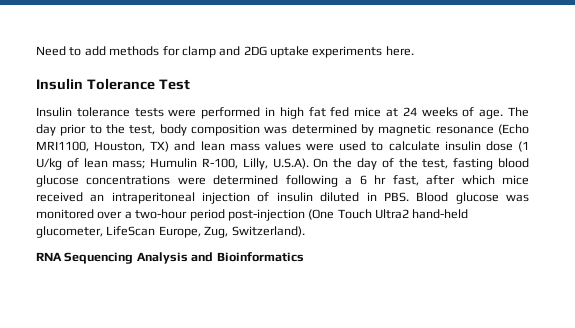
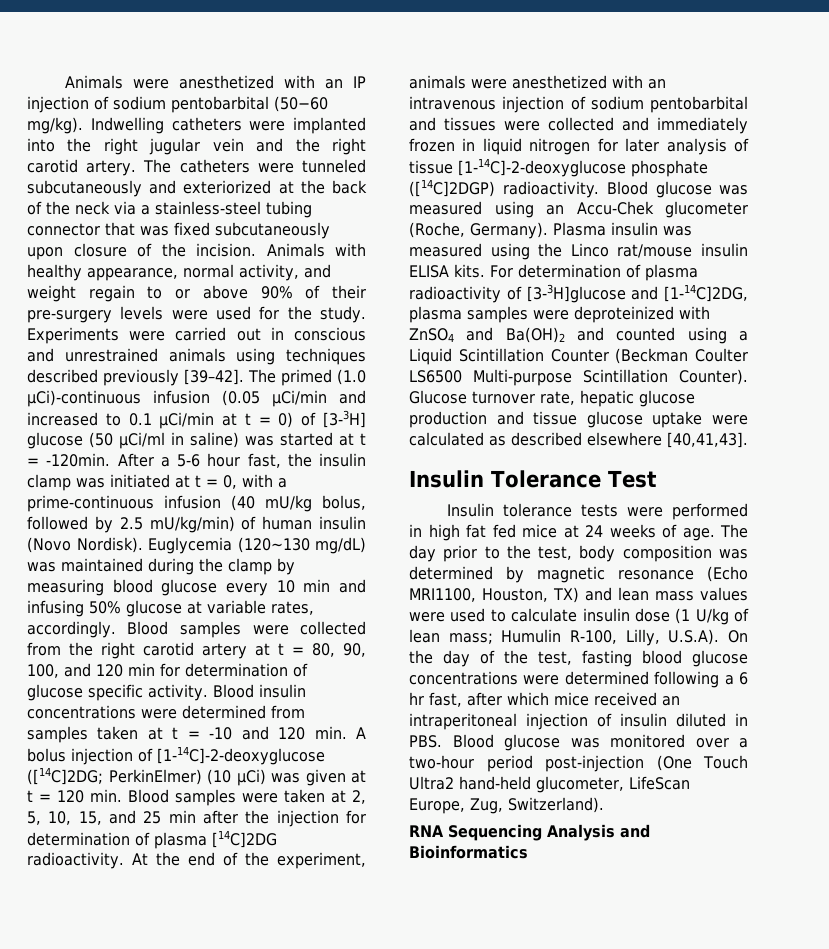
[36,46,414,58] Need to add methods for clamp and 2DG uptake experiments here. -> [65,75,366,89] [27,96,328,113] [27,117,366,134] [27,138,366,155] [27,159,366,176] [27,180,367,197] [27,201,312,218] [27,222,330,239] [27,243,366,260] [27,264,331,281] [27,285,367,302] [27,306,367,323] [27,327,366,344] [27,348,366,365] [27,369,366,386] [27,390,366,407] [27,410,366,429] [27,432,366,449] [27,453,366,468] [27,474,287,491] [27,495,366,512] [27,516,366,533] [27,537,366,554] [27,558,295,575] [27,579,366,596] [27,600,314,617] [27,621,366,638] [27,642,366,659] [27,663,308,678] [27,684,306,701] [27,705,305,719] [27,726,367,743] [27,746,325,765] [27,767,366,786] [27,789,366,806] [27,810,366,827] [27,830,277,849] [27,852,366,869] [409,75,666,89] [409,96,748,113] [409,117,748,134] [409,138,749,155] [409,158,708,177] [409,179,748,198] [409,201,748,218] [409,222,692,239] [409,243,748,260] [409,264,698,281] [409,284,748,303] [409,306,710,323] [409,327,748,344] [409,348,748,365] [409,369,748,386] [409,390,695,407] [409,411,748,428] [409,432,748,448] Animals were anesthetized with an IP injection of sodium pentobarbital (50−60 mg/kg). Indwelling catheters were implanted into the right jugular vein and the right carotid artery. The catheters were tunneled subcutaneously and exteriorized at the back of the neck via a stainless-steel tubing connector that was fixed subcutaneously upon closure of the incision. Animals with healthy appearance, normal activity, and weight regain to or above 90% of their pre-surgery levels were used for the study. Experiments were carried out in conscious and unrestrained animals using techniques described previously [39–42]. The primed (1.0 µCi)-continuous infusion (0.05 µCi/min and increased to 0.1 µCi/min at t = 0) of [3-3H] glucose (50 µCi/ml in saline) was started at t = -120min. After a 5-6 hour fast, the insulin clamp was initiated at t = 0, with a prime-continuous infusion (40 mU/kg bolus, followed by 2.5 mU/kg/min) of human insulin (Novo Nordisk). Euglycemia (120~130 mg/dL) was maintained during the clamp by measuring blood glucose every 10 min and infusing 50% glucose at variable rates, accordingly. Blood samples were collected from the right carotid artery at t = 80, 90, 100, and 120 min for determination of glucose specific activity. Blood insulin concentrations were determined from samples taken at t = -10 and 120 min. A bolus injection of [1-14C]-2-deoxyglucose ([14C]2DG; PerkinElmer) (10 µCi) was given at t = 120 min. Blood samples were taken at 2, 5, 10, 15, and 25 min after the injection for determination of plasma [14C]2DG radioactivity. At the end of the experiment, animals were anesthetized with an intravenous injection of sodium pentobarbital and tissues were collected and immediately frozen in liquid nitrogen for later analysis of tissue [1-14C]-2-deoxyglucose phosphate ([14C]2DGP) radioactivity. Blood glucose was measured using an Accu-Chek glucometer (Roche, Germany). Plasma insulin was measured using the Linco rat/mouse insulin ELISA kits. For determination of plasma radioactivity of [3-3H]glucose and [1-14C]2DG, plasma samples were deproteinized with ZnSO4 and Ba(OH)2 and counted using a Liquid Scintillation Counter (Beckman Coulter LS6500 Multi-purpose Scintillation Counter). Glucose turnover rate, hepatic glucose production and tissue glucose uptake were calculated as described elsewhere [40,41,43].

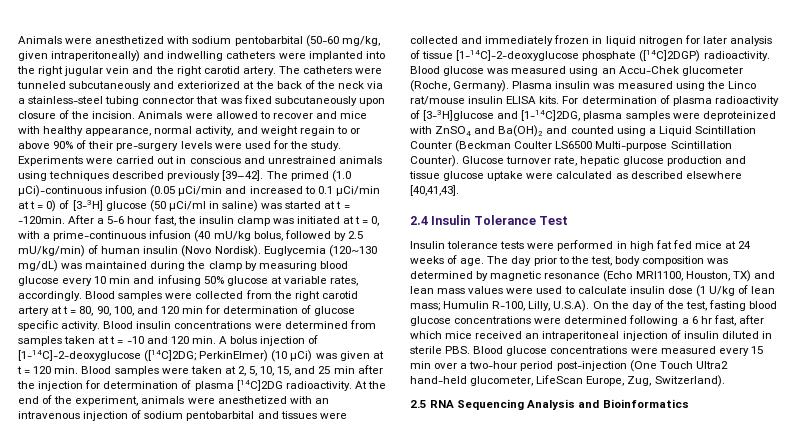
[325,76,366,89] [27,96,328,113] [27,117,164,134] an IP injection of sodium pentobarbital (50−60 mg/kg). Indwelling -> [192,35,380,47] [18,50,224,62] sodium pentobarbital (50−60 mg/kg, given intraperitoneally) and indwelling
(325, 250) none -> [185,111,368,119] were allowed to recover and mice
(748, 440) none -> [410,216,428,225] 2.4
(748, 719) none -> [410,346,442,354] sterile
[570,734,685,748] was monitored -> [550,346,763,356] [410,361,431,369] concentrations were measured every 15 min
(604, 805) none -> [410,400,427,408] 2.5

